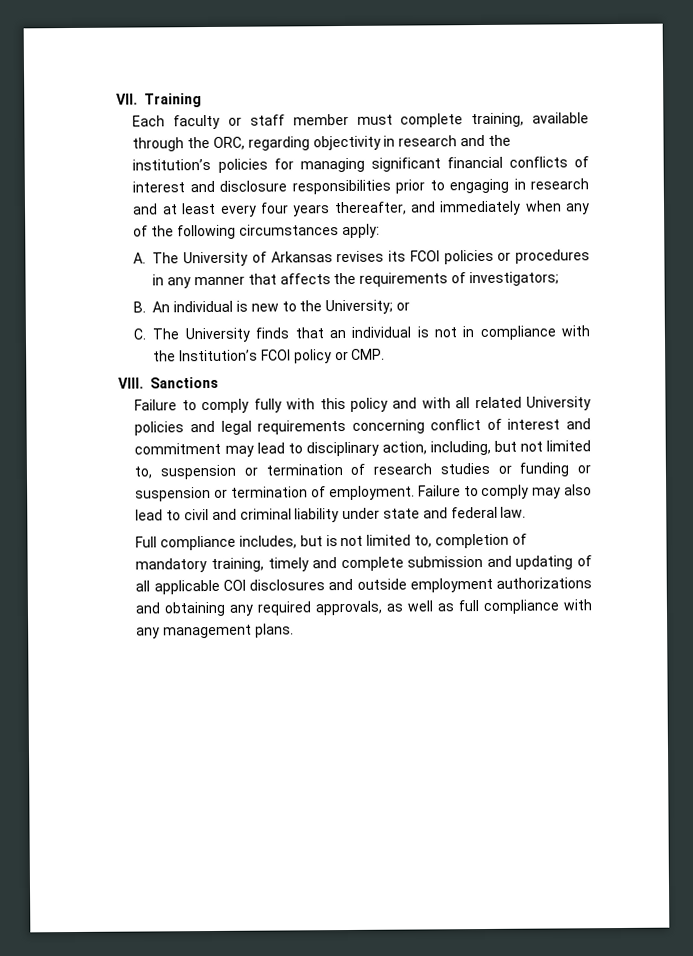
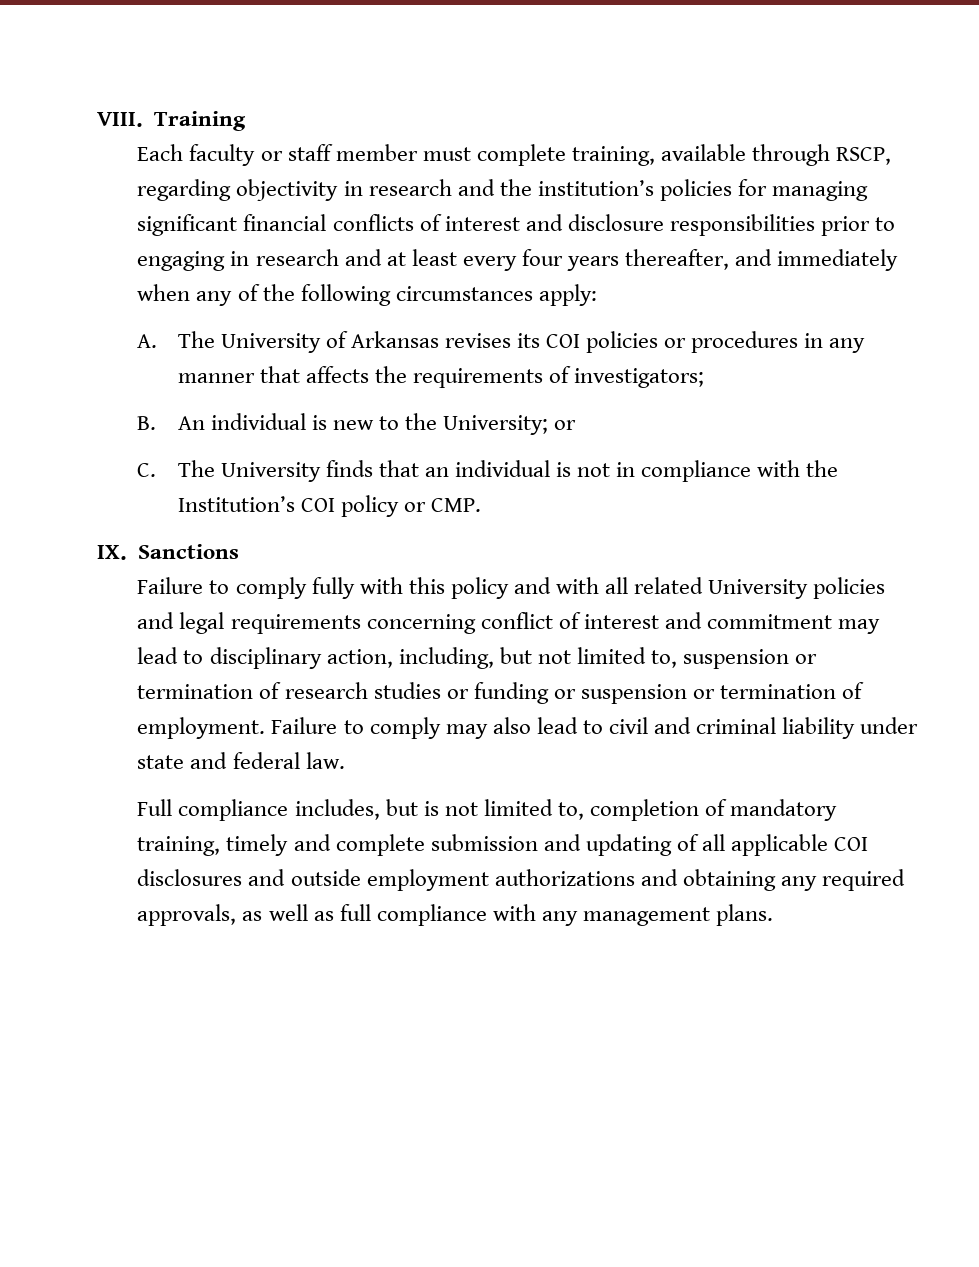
[115,93,138,105] VII. -> [97,112,144,127] VIII.
[187,136,246,150] the ORC, -> [836,147,892,165] RSCP,
[409,250,440,262] FCOI -> [546,334,581,348] COI
[261,349,292,361] FCOI -> [300,498,335,512] COI
[117,377,144,389] VIII. -> [97,545,128,560] IX.

